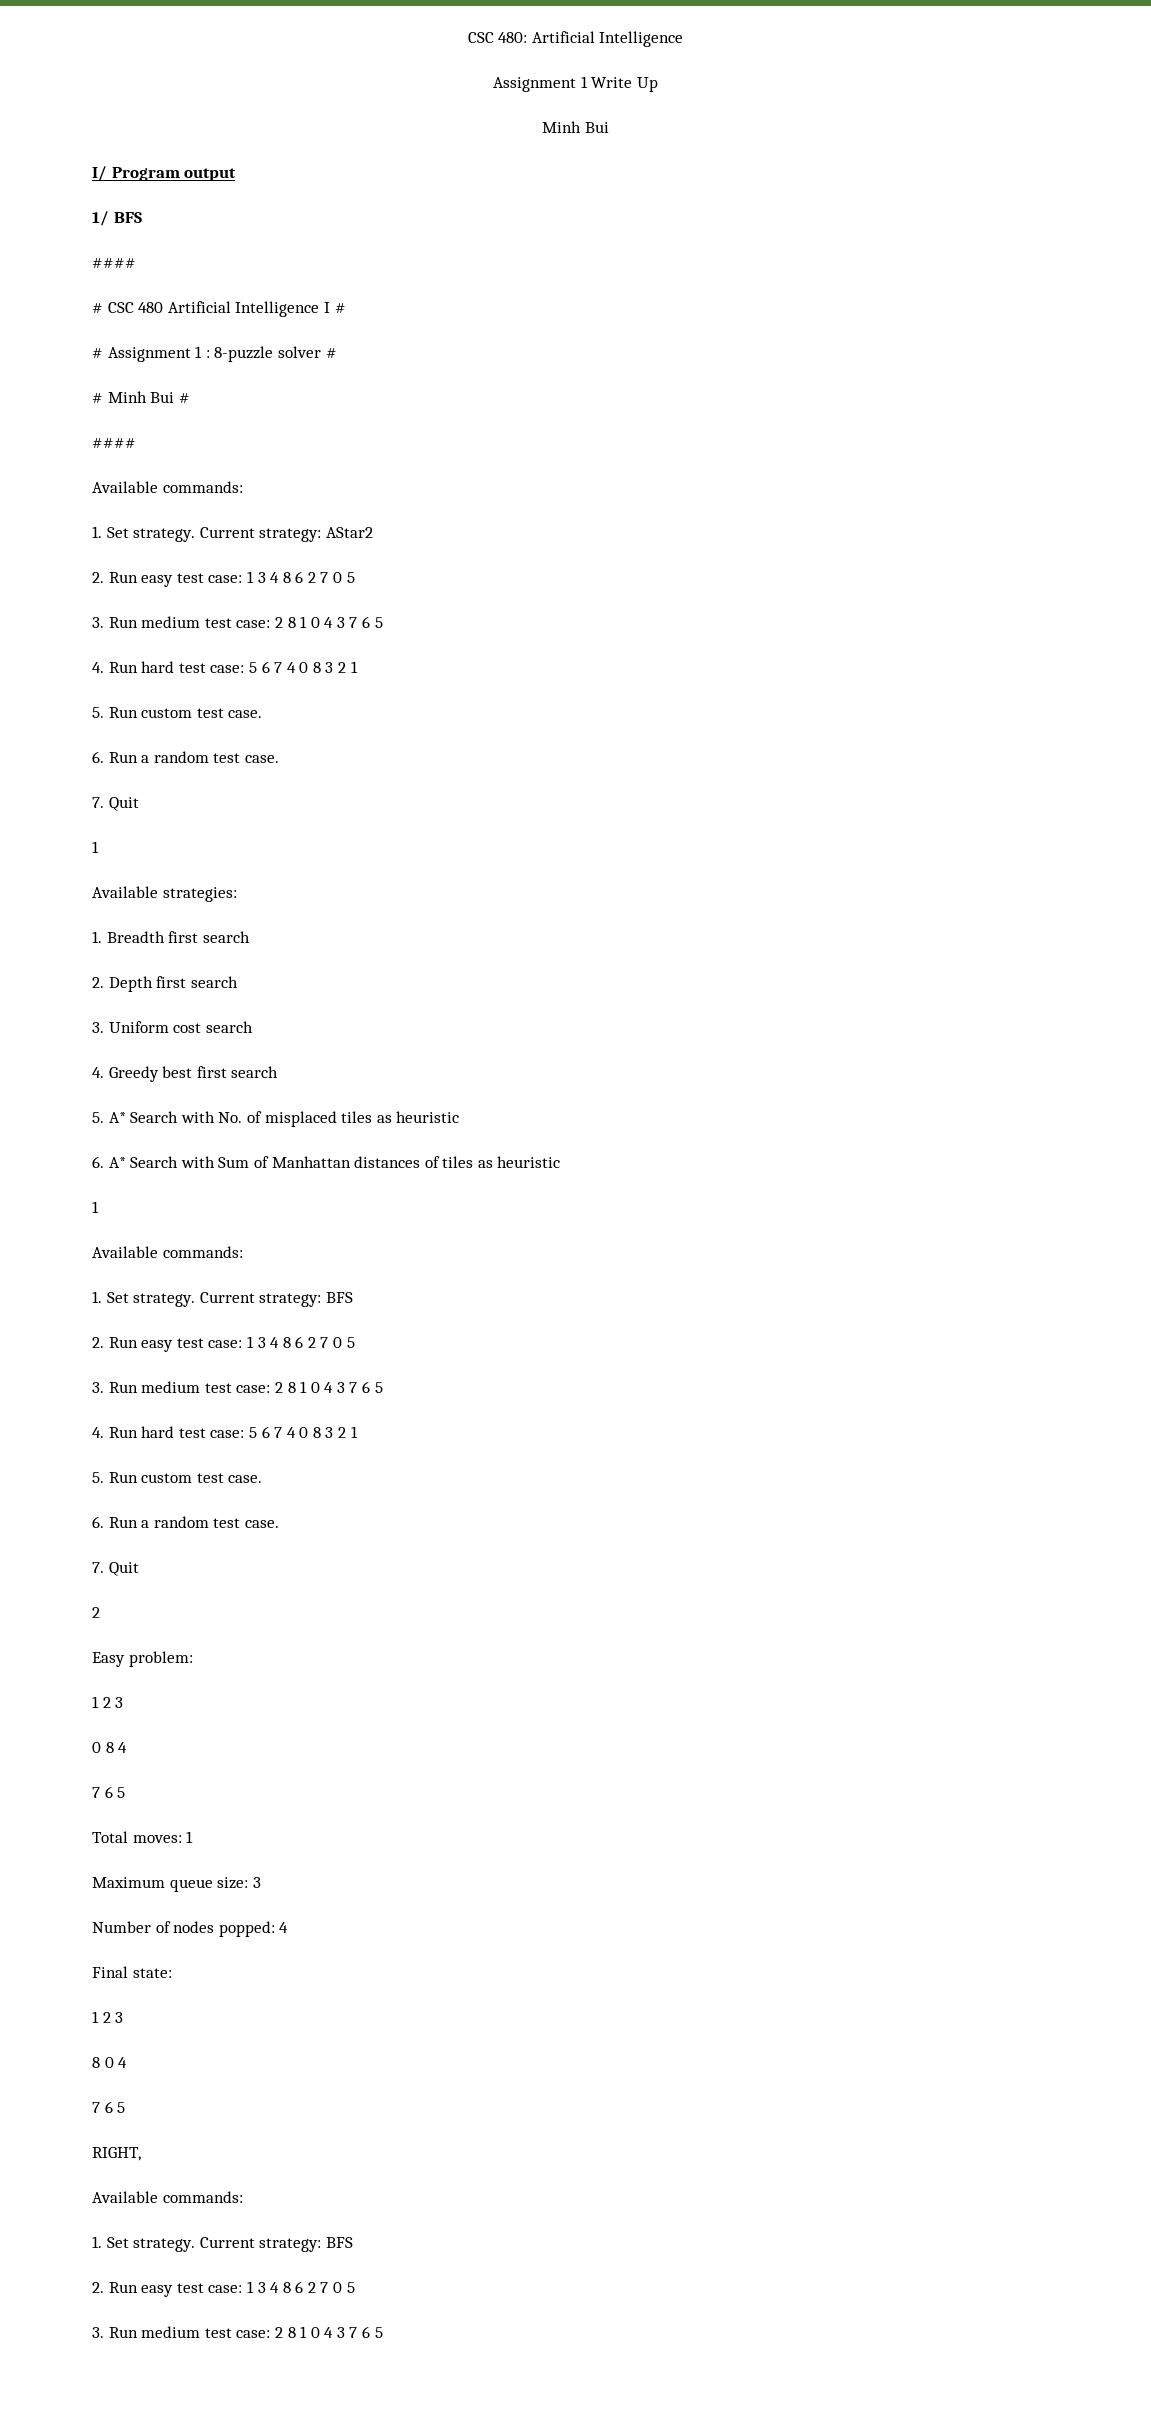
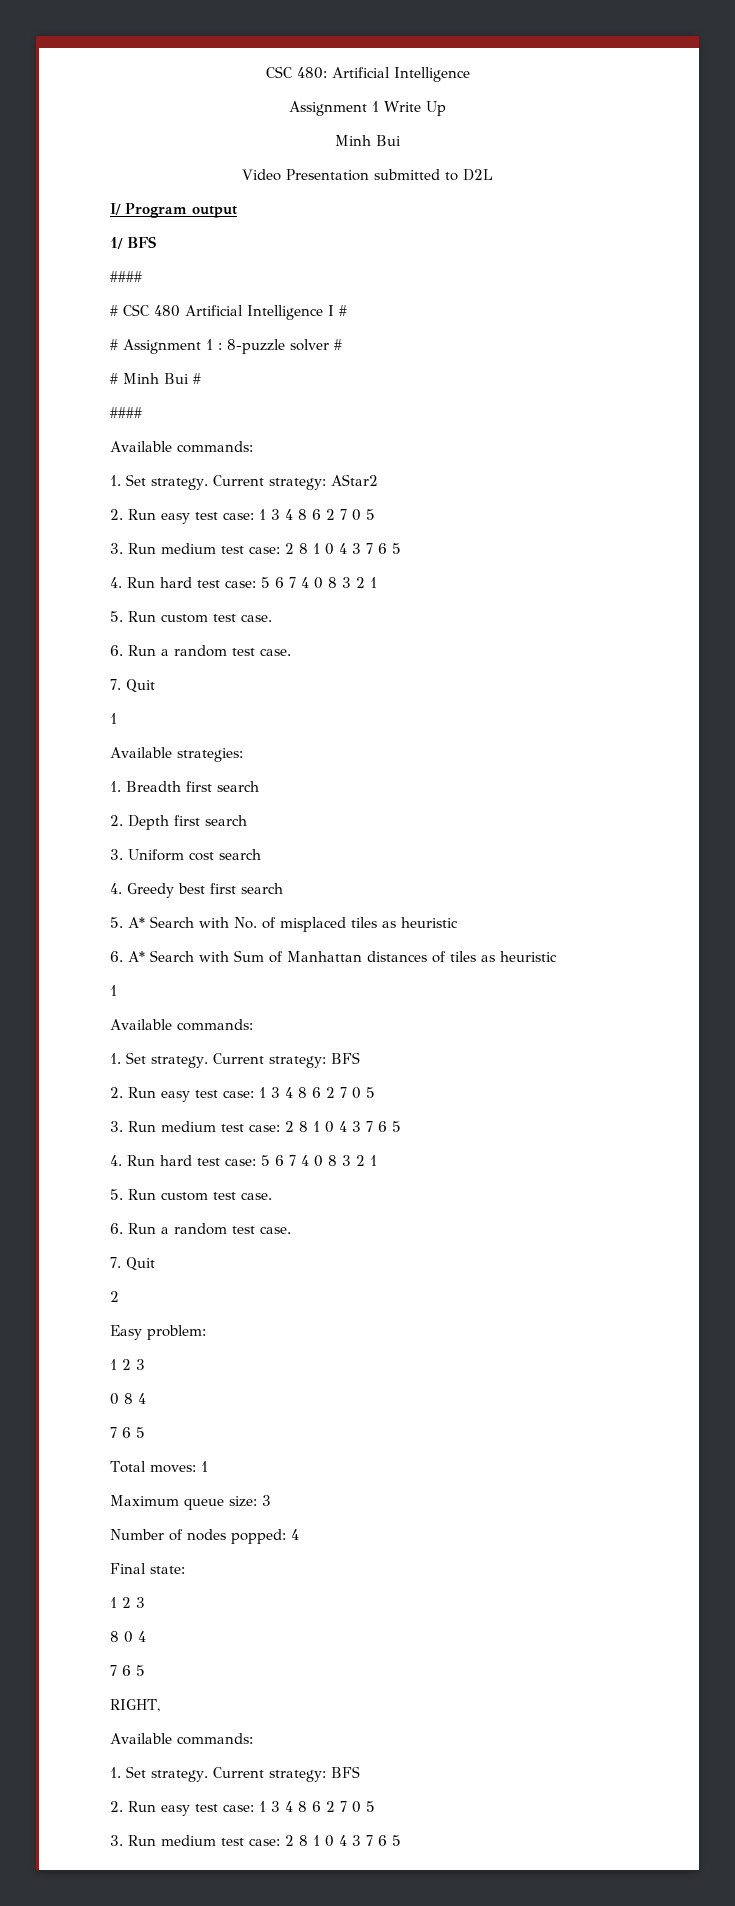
(609, 127) none -> [242,169,493,181] // Video Presentation submitted to D2L

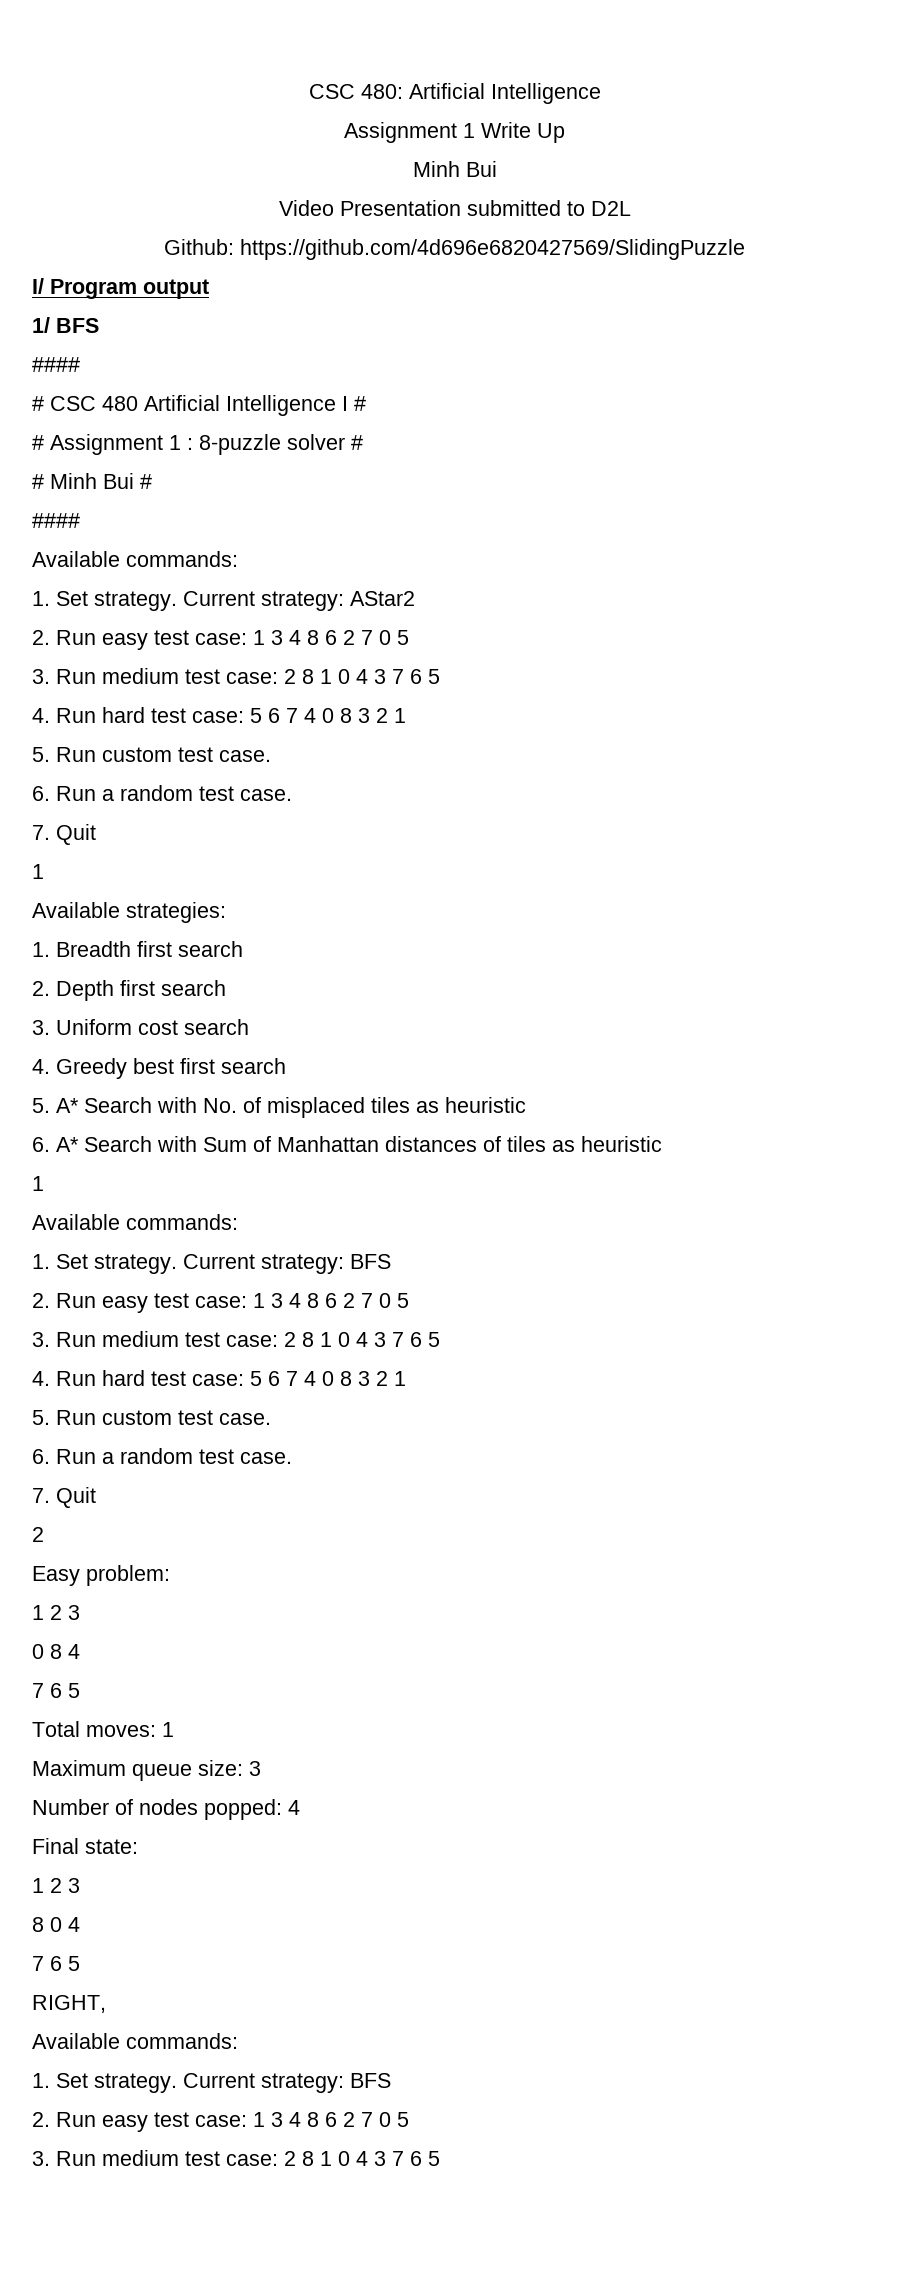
(493, 175) none -> [164,239,745,260] // Github: https://github.com/4d696e6820427569/SlidingPuzzle

